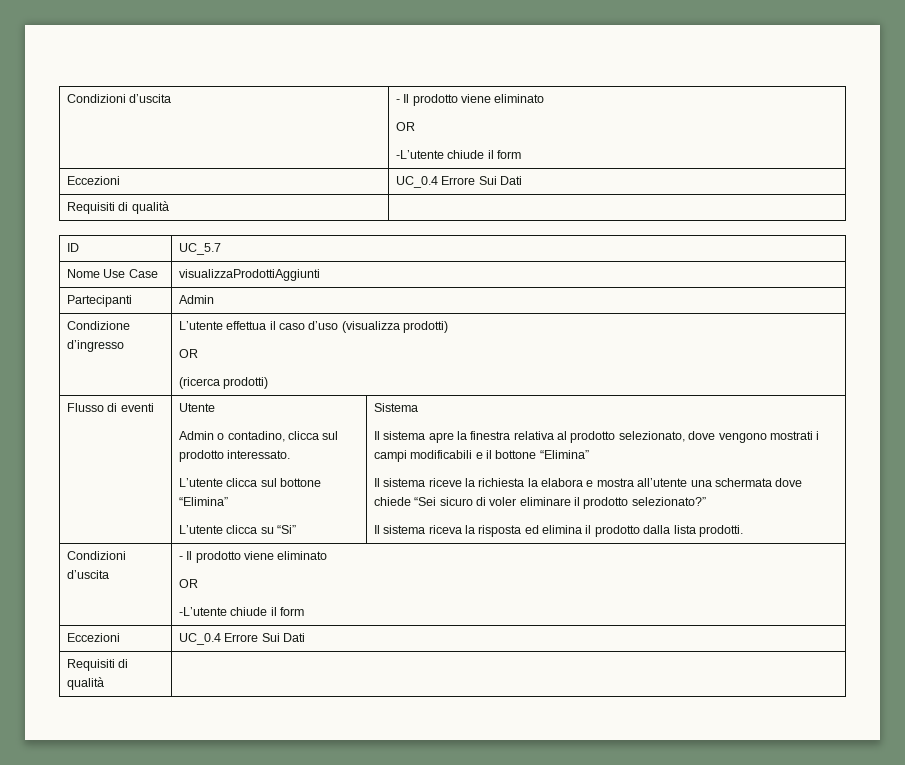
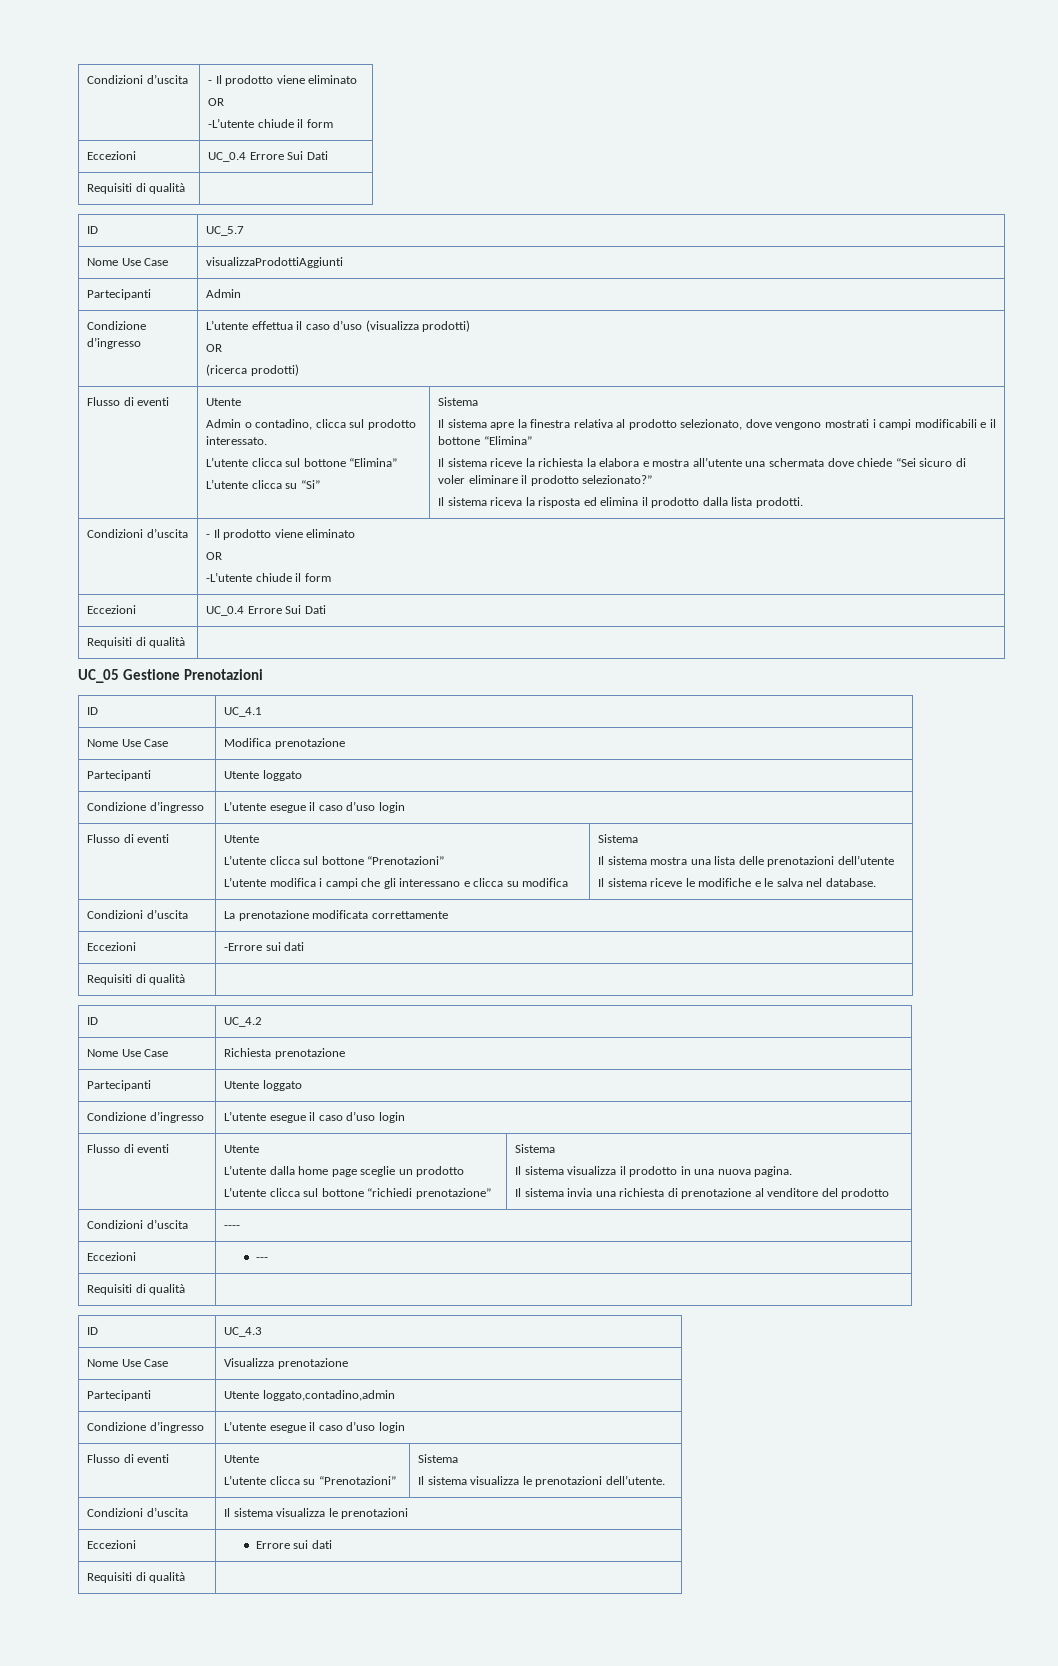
(104, 683) none -> [78,669,263,683] [87,707,99,715] [224,707,263,717] [87,739,169,747] [224,738,345,749] [87,770,152,781] [224,770,302,781] [87,801,204,813] [224,801,405,813] [87,834,170,843] [224,835,260,843] [224,855,445,865] [224,877,569,889] [598,834,639,843] [598,855,894,867] [598,878,876,887] [87,909,188,919] [224,910,448,921] [87,942,137,951] [224,942,305,951] [87,974,186,985] [87,1017,99,1025] [224,1017,263,1027] [87,1049,169,1057] [224,1048,345,1059] [87,1080,152,1091] [224,1080,302,1091] [87,1111,204,1123] [224,1111,405,1123] [87,1144,170,1153] [224,1145,260,1153] [224,1165,465,1177] [224,1187,491,1199] [515,1144,556,1153] [515,1166,793,1177] [515,1188,890,1199] [87,1219,188,1229] [224,1225,241,1229] [87,1252,137,1261] [255,1257,268,1261] [87,1284,186,1295] [87,1327,99,1335] [224,1327,263,1337] [87,1359,169,1367] [224,1358,348,1369] [87,1390,152,1401] [224,1390,395,1401] [87,1421,204,1433] [224,1421,405,1433] [87,1454,170,1463] [224,1455,260,1463] [224,1475,396,1485] [418,1454,459,1463] [418,1475,665,1487] [87,1507,188,1517] [224,1508,409,1519] [87,1540,137,1549] [255,1540,332,1549] [87,1572,186,1583] // UC_05 Gestione Prenotazioni // ID | UC_4.1 // Nome Use Case | Modifica prenotazione // Partecipanti | Utente loggato // Condizione d’ingresso | L’utente esegue il caso d’uso login // Flusso di eventi | Utente // L’utente clicca sul bottone “Prenotazioni” // L’utente modifica i campi che gli interessano e clicca su modifica | Sistema // Il sistema mostra una lista delle prenotazioni dell’utente // Il sistema riceve le modifiche e le salva nel database. // Condizioni d’uscita | La prenotazione modificata correttamente // Eccezioni | -Errore sui dati // Requisiti di qualità | // ID | UC_4.2 // Nome Use Case | Richiesta prenotazione // Partecipanti | Utente loggato // Condizione d’ingresso | L’utente esegue il caso d’uso login // Flusso di eventi | Utente // L’utente dalla home page sceglie un prodotto // L’utente clicca sul bottone “richiedi prenotazione” | Sistema // Il sistema visualizza il prodotto in una nuova pagina. // Il sistema invia una richiesta di prenotazione al venditore del prodotto // Condizioni d’uscita | ---- // Eccezioni | --- // Requisiti di qualità | // ID | UC_4.3 // Nome Use Case | Visualizza prenotazione // Partecipanti | Utente loggato,contadino,admin // Condizione d’ingresso | L’utente esegue il caso d’uso login // Flusso di eventi | Utente // L’utente clicca su “Prenotazioni” | Sistema // Il sistema visualizza le prenotazioni dell’utente. // Condizioni d’uscita | Il sistema visualizza le prenotazioni // Eccezioni | Errore sui dati // Requisiti di qualità |

